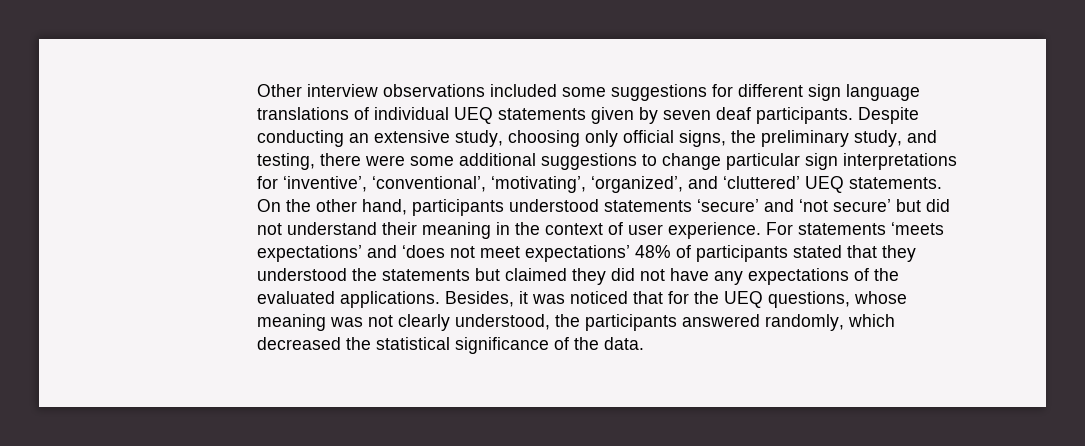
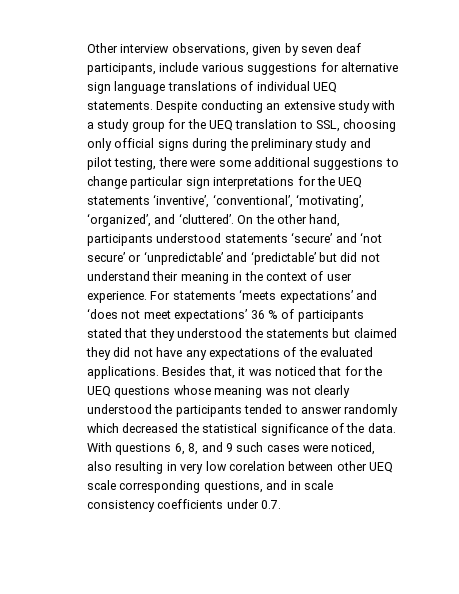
[382,84,606,97] observations included some -> [171,43,362,56] [87,62,244,75] observations, given by seven deaf participants, include various
[737,84,803,97] different -> [340,62,398,72] alternative
[497,107,919,124] [256,130,937,147] statements given by seven deaf participants. Despite conducting an extensive study, choosing only official signs, the preliminary study, and -> [87,100,396,113] [87,119,397,132] [87,138,371,151] [87,157,113,170] statements. Despite conducting an extensive study with a study group for the UEQ translation to SSL, choosing only official signs during the preliminary study and pilot
(278, 182) none -> [316,176,363,188] [87,196,151,205] the UEQ statements
[722,176,942,193] ‘cluttered’ UEQ statements. -> [178,213,234,224] ‘cluttered’.
(891, 205) none -> [128,251,316,265] or ‘unpredictable’ and ‘predictable’
[634,245,671,258] 48% -> [250,310,278,319] 36 %
[444,291,514,307] Besides, -> [162,366,235,379] Besides that,
[767,291,850,308] questions, -> [114,386,171,398] questions
[454,314,550,330] understood, -> [87,404,153,414] understood
[681,314,844,331] answered randomly, -> [244,404,399,417] tended to answer randomly
(644, 343) none -> [87,442,376,455] [87,461,394,474] [87,480,333,493] [87,499,282,512] With questions 6, 8, and 9 such cases were noticed, also resulting in very low corelation between other UEQ scale corresponding questions, and in scale consistency coefficients under 0.7.

